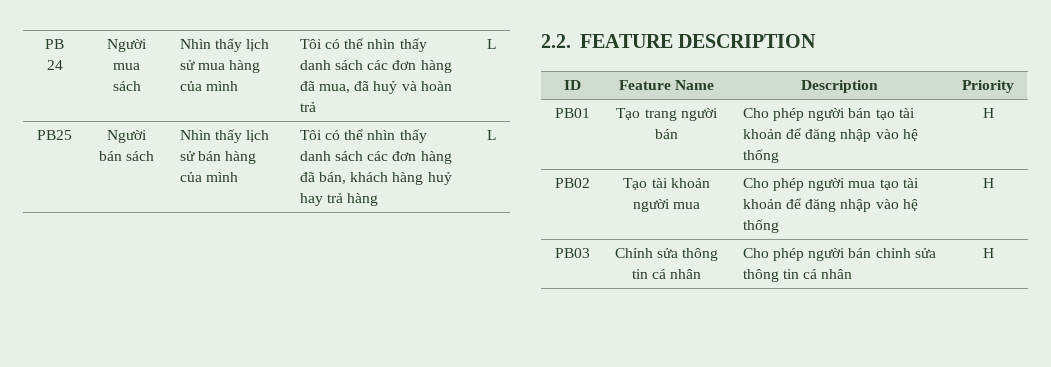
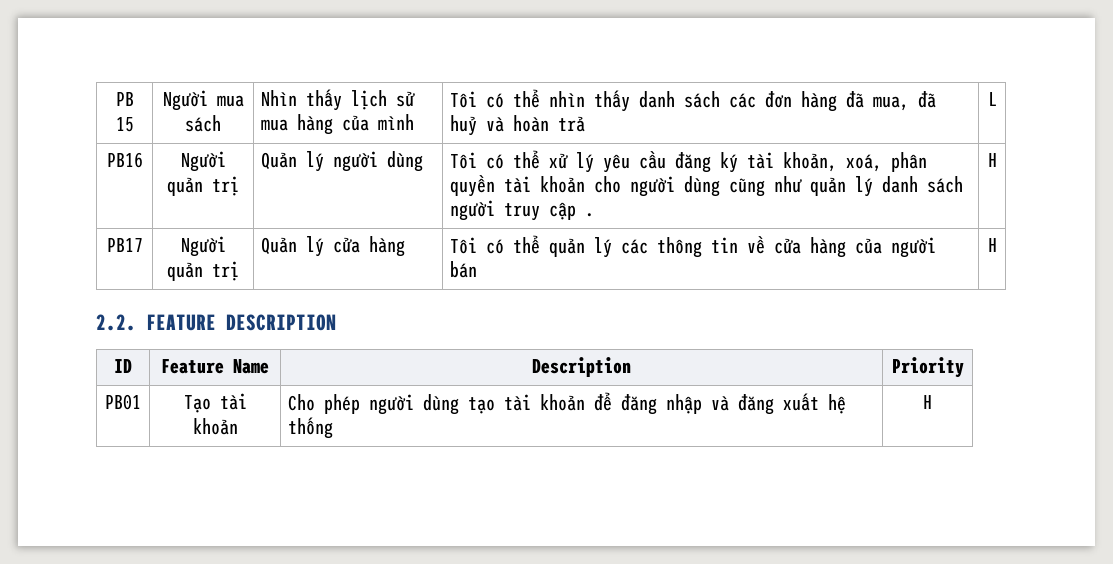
[46,60,63,70] 24 -> [115,117,134,132] 15
[37,130,72,140] [107,130,147,143] [98,151,155,161] [179,129,270,143] [179,151,257,164] [179,172,238,182] [299,129,427,143] [299,151,452,164] [299,172,452,185] [299,193,379,206] [487,130,496,140] PB25 | Người bán sách | Nhìn thấy lịch sử bán hàng của mình | Tôi có thể nhìn thấy danh sách các đơn hàng đã bán, khách hàng huỷ hay trả hàng | L -> [106,152,143,168] [180,151,226,172] [167,176,239,196] [261,151,424,172] [450,150,928,173] [450,175,964,197] [450,200,595,221] [987,153,997,167] [106,238,143,252] [180,236,226,257] [167,261,239,281] [261,236,406,257] [450,235,937,258] [450,261,478,278] [987,238,997,252] PB16 | Người quản trị | Quản lý người dùng | Tôi có thể xử lý yêu cầu đăng ký tài khoản, xoá, phân quyền tài khoản cho người dùng cũng như quản lý danh sách người truy cập . | H // PB17 | Người quản trị | Quản lý cửa hàng | Tôi có thể quản lý các thông tin về cửa hàng của người bán | H
[644,108,718,121] [655,129,678,139] [742,108,915,121] [742,128,918,142] [742,149,779,163] [982,108,994,118] [554,178,590,188] [623,178,710,190] [632,199,701,212] [742,178,919,191] [742,198,918,212] [742,219,779,233] [982,178,994,188] [554,248,590,258] [614,248,719,261] [631,269,702,279] [742,248,936,261] [742,269,853,282] [982,248,994,258] trang người bán | Cho phép người bán tạo tài khoản để đăng nhập vào hệ thống | H // PB02 | Tạo tài khoản người mua | Cho phép người mua tạo tài khoản để đăng nhập vào hệ thống | H // PB03 | Chỉnh sửa thông tin cá nhân | Cho phép người bán chỉnh sửa thông tin cá nhân | H -> [219,393,247,410] [192,418,238,435] [288,392,847,415] [288,417,334,439] [923,395,932,409] tài khoản | Cho phép người dùng tạo tài khoản để đăng nhập và đăng xuất hệ thống | H

